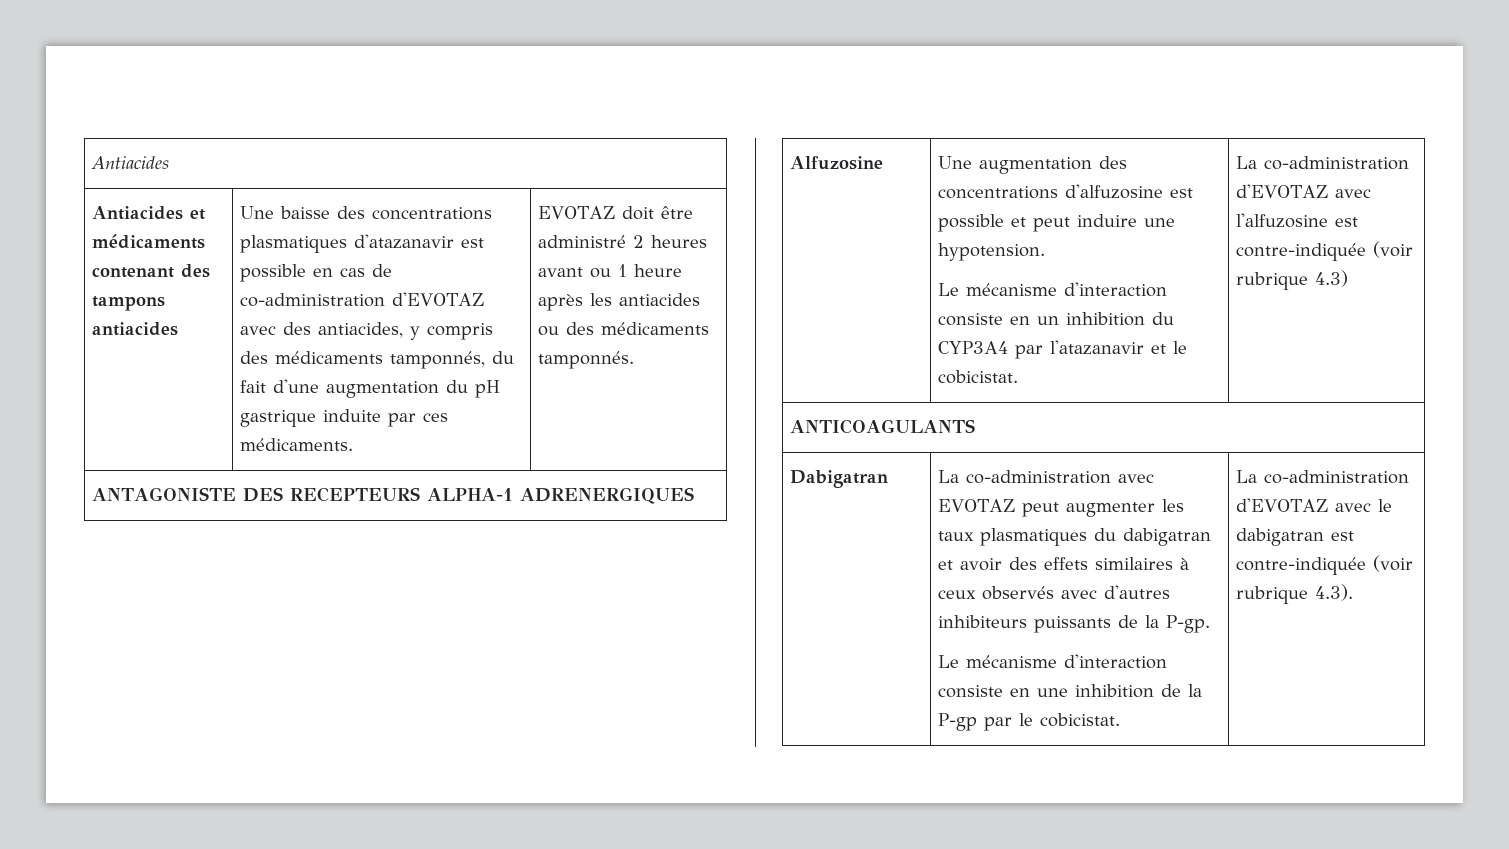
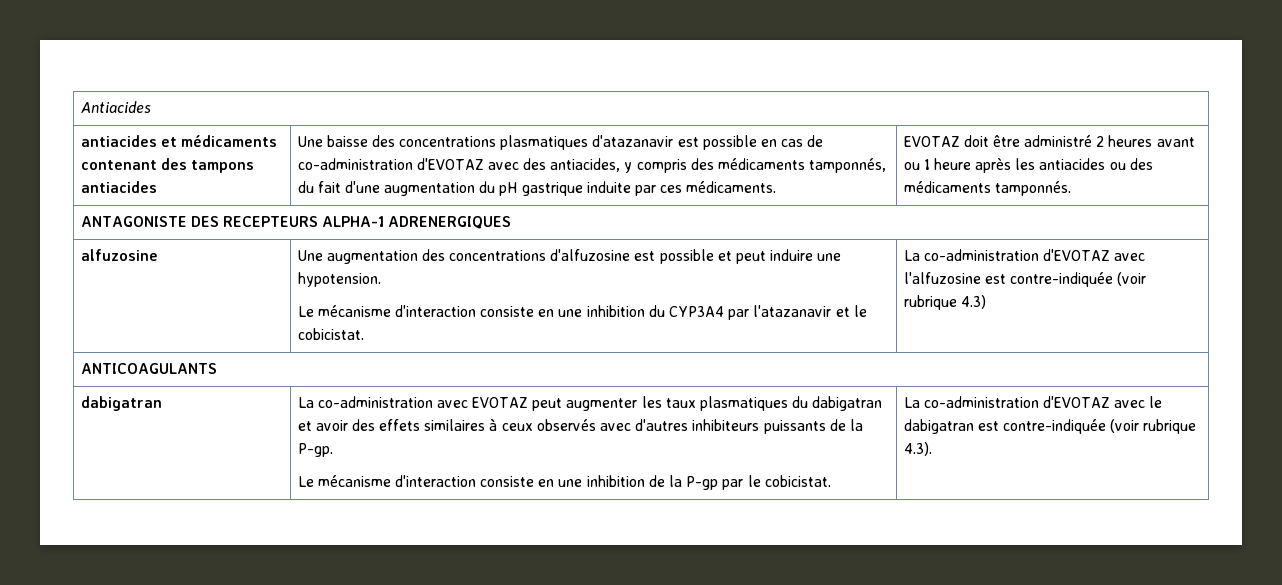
[92,206,184,220] Antiacides -> [80,135,157,147] antiacides
[790,156,884,170] Alfuzosine -> [80,249,158,261] alfuzosine
[1037,316,1060,325] un -> [558,309,583,317] une
[790,470,889,488] Dabigatran -> [80,396,162,411] dabigatran

